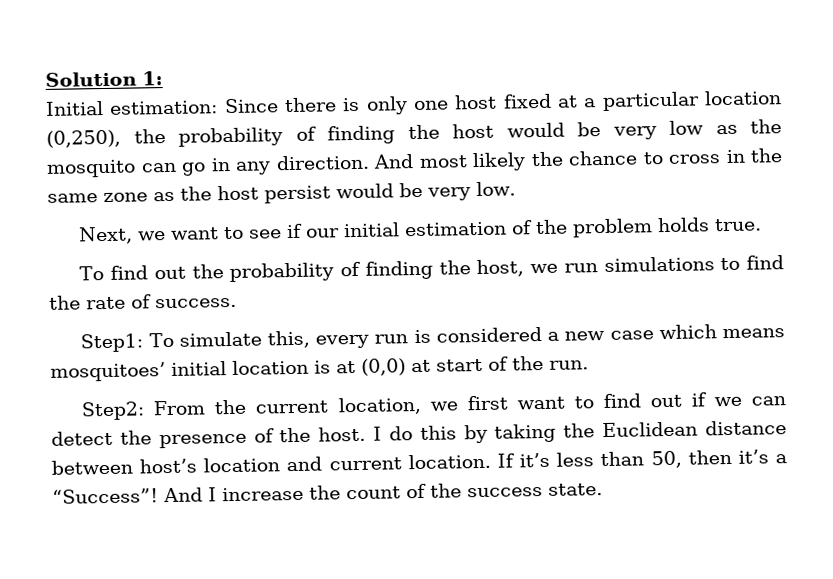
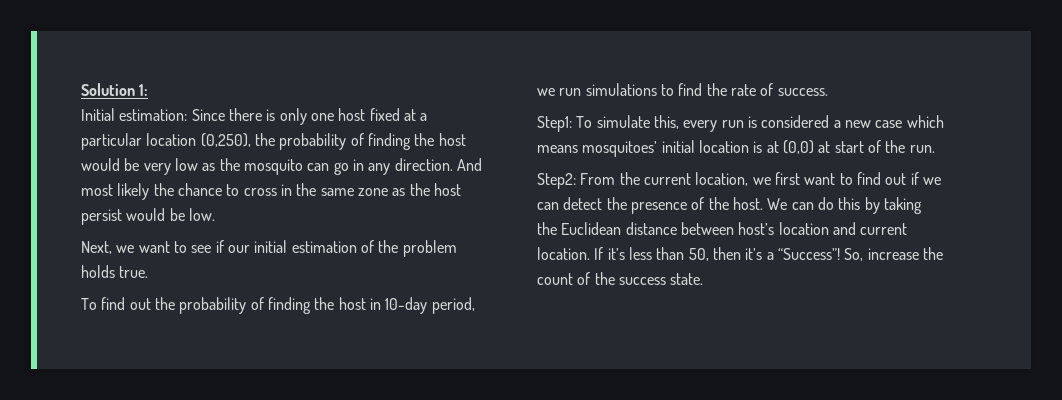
[427,187,471,201] very -> (185, 214) none
[476,259,525,278] host, -> [338,297,475,314] host in 10-day period,
[373,426,383,441] I -> [767,198,814,210] We can
[163,487,217,503] And I -> [844,248,864,261] So,

